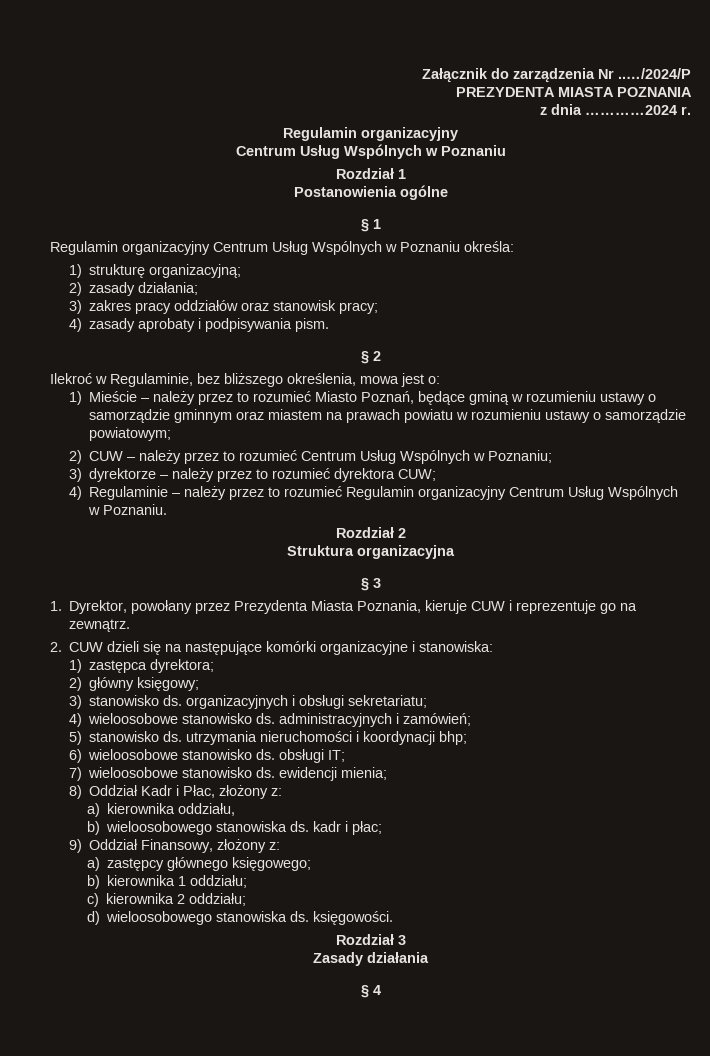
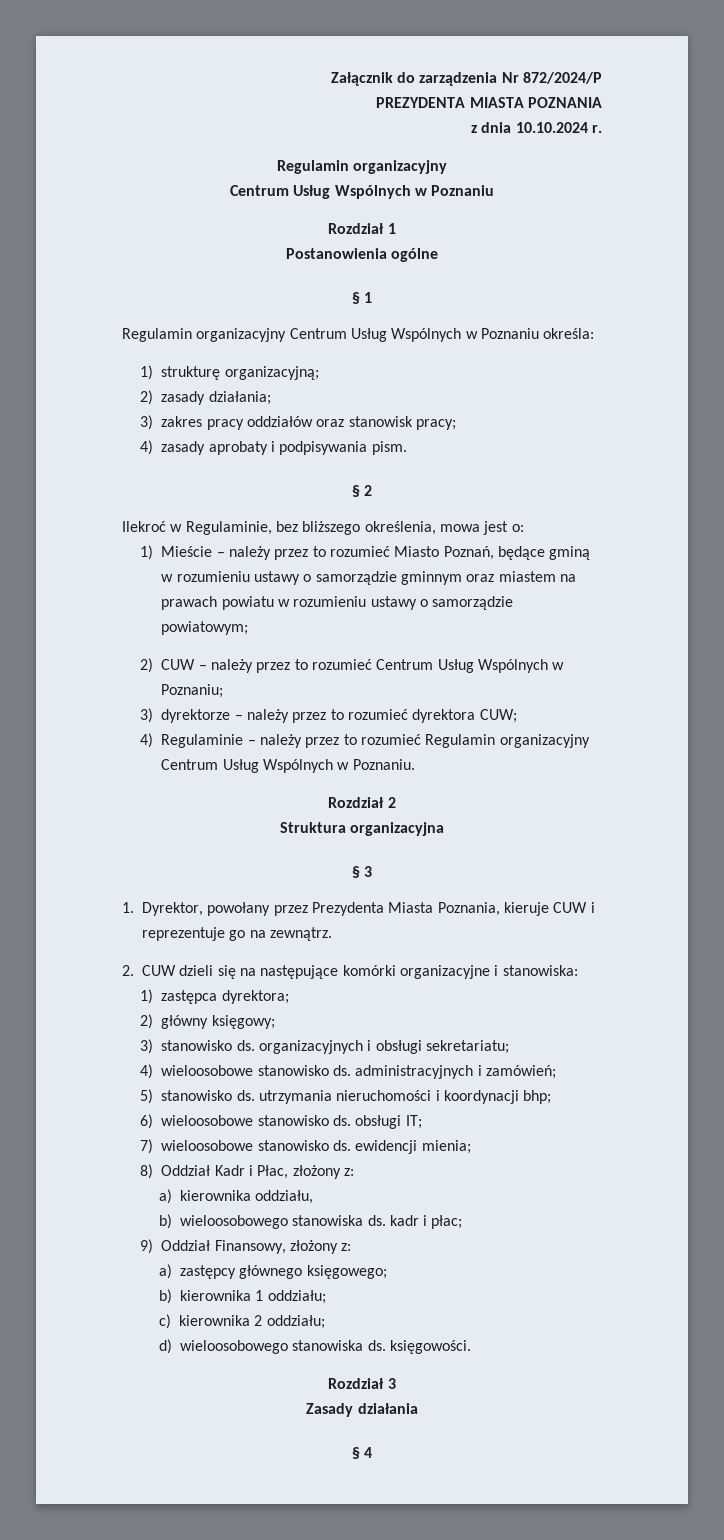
[618,68,691,79] ..…/2024/P -> [523,72,602,84] 872/2024/P
[585,105,677,115] …………2024 -> [515,122,588,133] 10.10.2024

